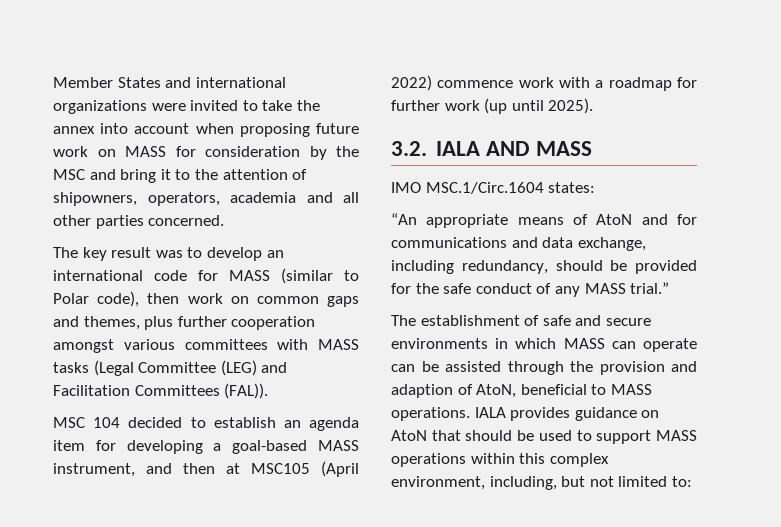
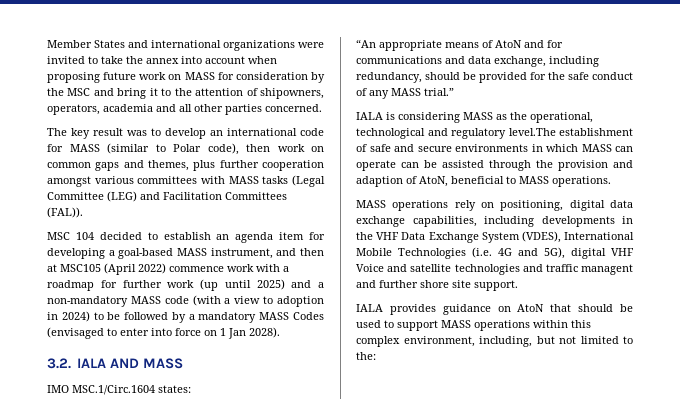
[548,98,594,114] 2025). -> [256,279,324,290] [47,295,324,307] [47,311,324,323] [47,327,280,339] 2025) and a non-mandatory MASS code (with a view to adoption in 2024) to be followed by a mandatory MASS Codes (envisaged to enter into force on 1 Jan 2028).
[391,315,416,326] The -> [356,112,593,123] [356,128,556,139] IALA is considering MASS as the operational, technological and regulatory level.The
(470, 414) none -> [356,200,633,211] [356,216,633,227] [356,231,634,243] [356,247,634,259] [356,264,633,275] [356,280,518,291] // MASS operations rely on positioning, digital data exchange capabilities, including developments in the VHF Data Exchange System (VDES), International Mobile Technologies (i.e. 4G and 5G), digital VHF Voice and satellite technologies and traffic managent and further shore site support. //
[671,476,692,487] to: -> [623,336,633,344] [356,352,376,360] to the:

